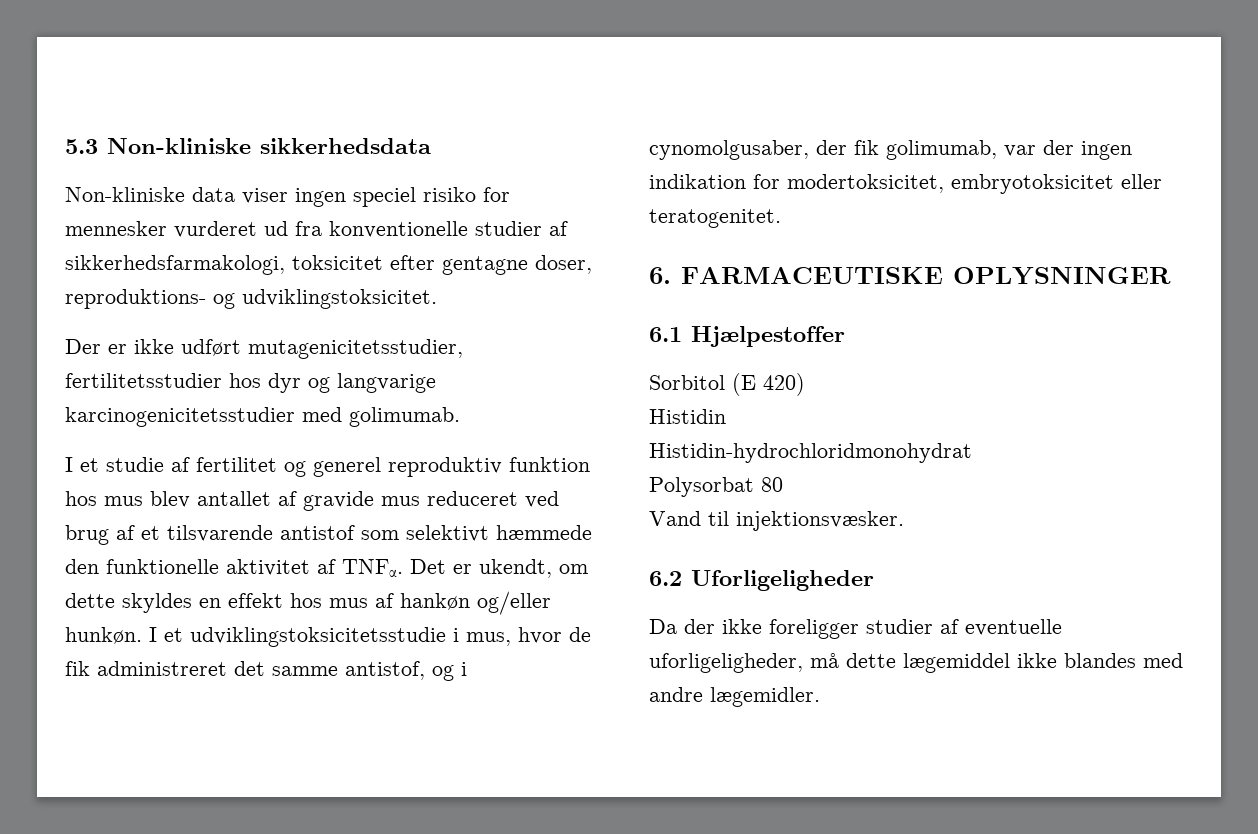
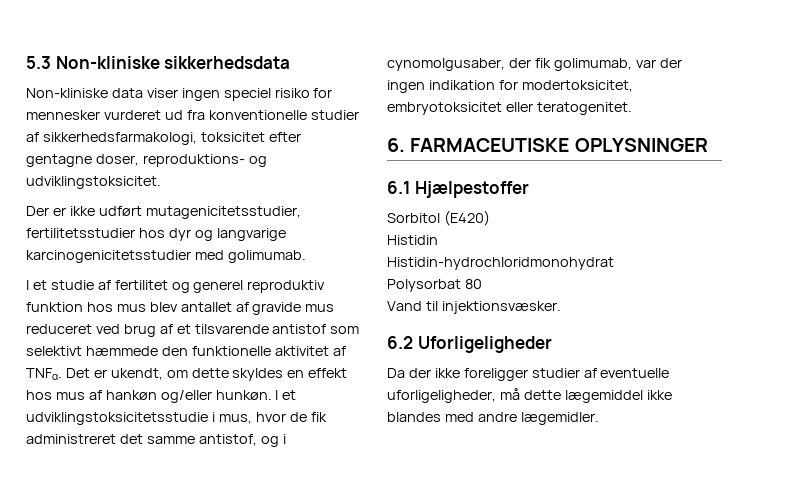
[732,373,805,396] (E 420) -> [443,210,490,226] (E420)

